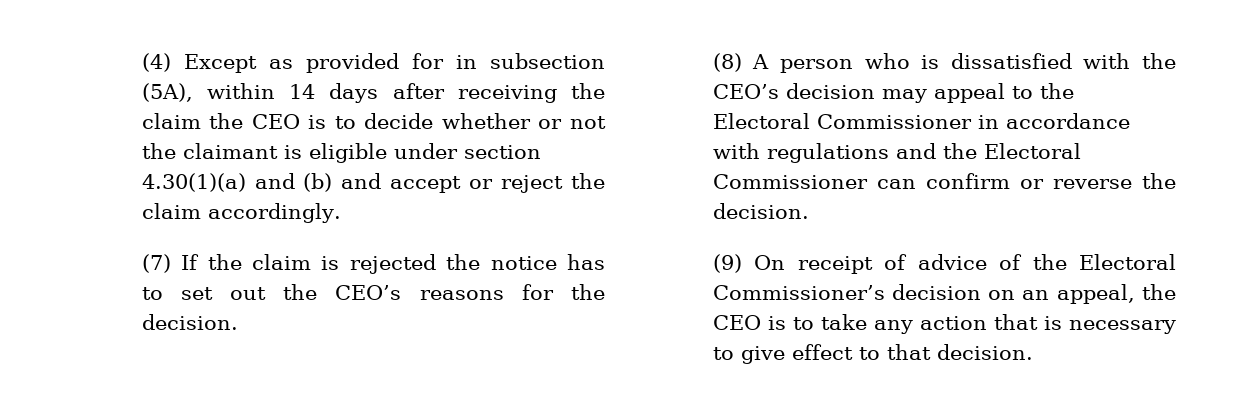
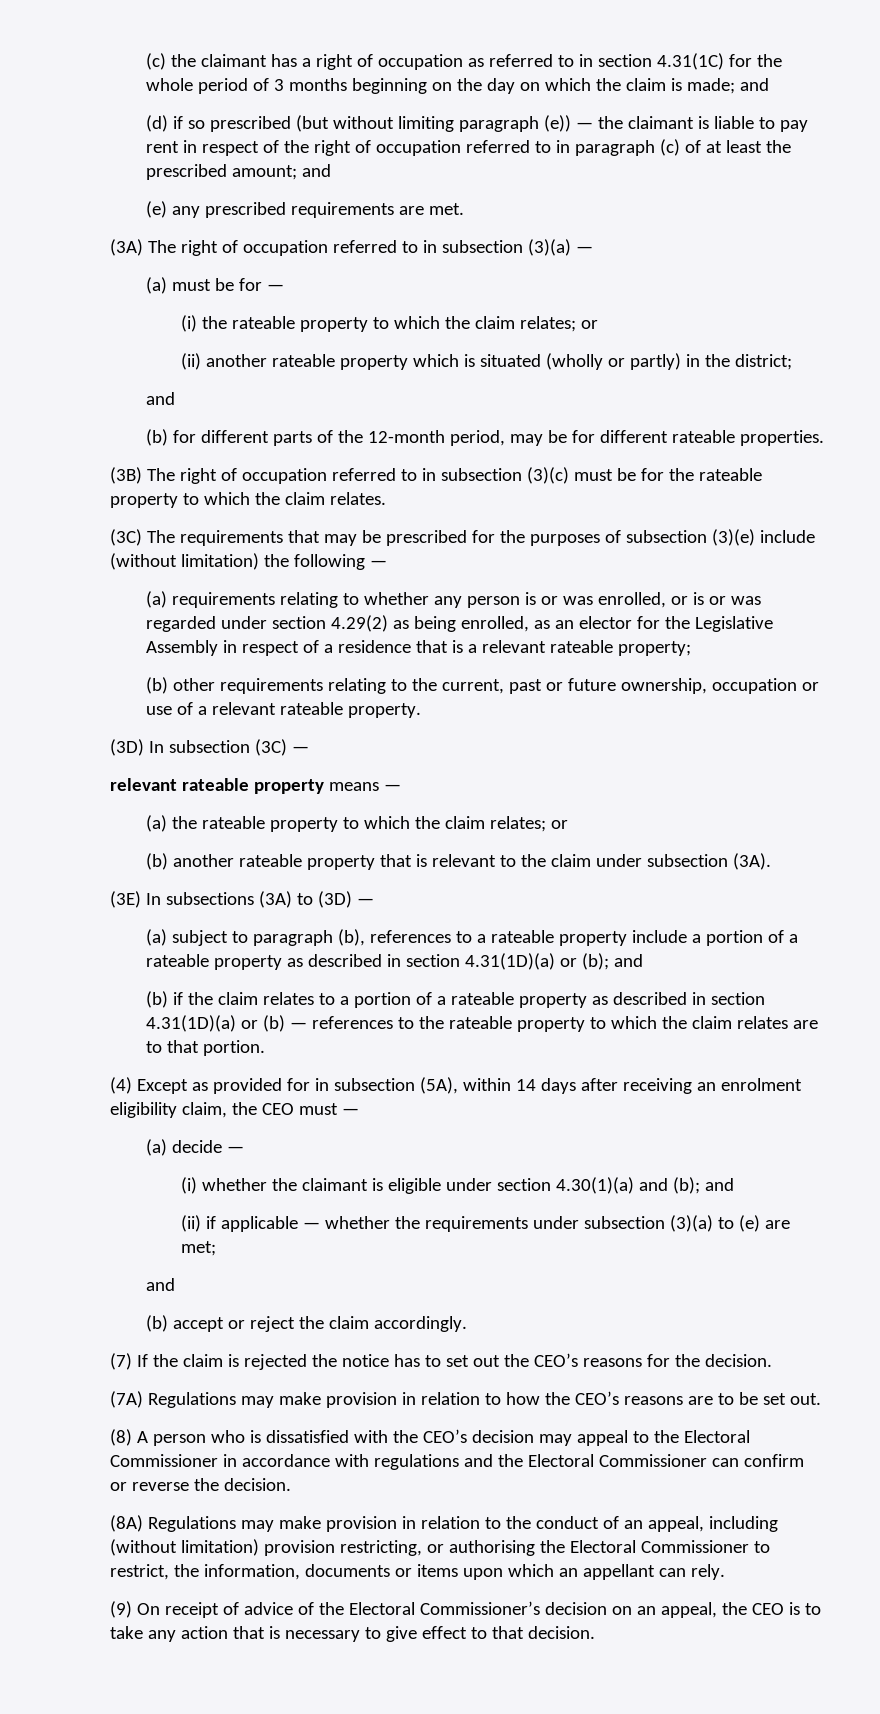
(141, 62) none -> [145,53,782,70] [145,78,769,94] [145,115,808,132] [145,139,791,156] [145,164,331,180] [145,201,464,218] [110,239,594,256] [145,277,284,294] [180,315,598,332] [180,353,792,370] [145,392,175,405] [145,429,824,446] [110,467,763,484] [110,492,387,508] [110,529,816,546] [110,553,388,570] [145,591,761,608] [145,615,773,632] [145,640,691,656] [145,677,819,694] [145,702,421,718] [110,739,310,756] [110,778,402,794] [145,815,568,832] [145,853,771,870] [110,891,375,908] [145,929,798,946] [145,953,643,970] [145,991,765,1008] [145,1015,818,1032] [145,1040,265,1056] (c) the claimant has a right of occupation as referred to in section 4.31(1C) for the whole period of 3 months beginning on the day on which the claim is made; and // (d) if so prescribed (but without limiting paragraph (e)) — the claimant is liable to pay rent in respect of the right of occupation referred to in paragraph (c) of at least the prescribed amount; and // (e) any prescribed requirements are met. // (3A) The right of occupation referred to in subsection (3)(a) — // (a) must be for — // (i) the rateable property to which the claim relates; or // (ii) another rateable property which is situated (wholly or partly) in the district; // and // (b) for different parts of the 12-month period, may be for different rateable properties. // (3B) The right of occupation referred to in subsection (3)(c) must be for the rateable property to which the claim relates. // (3C) The requirements that may be prescribed for the purposes of subsection (3)(e) include (without limitation) the following — // (a) requirements relating to whether any person is or was enrolled, or is or was regarded under section 4.29(2) as being enrolled, as an elector for the Legislative Assembly in respect of a residence that is a relevant rateable property; // (b) other requirements relating to the current, past or future ownership, occupation or use of a relevant rateable property. // (3D) In subsection (3C) — // relevant rateable property means — // (a) the rateable property to which the claim relates; or // (b) another rateable property that is relevant to the claim under subsection (3A). // (3E) In subsections (3A) to (3D) — // (a) subject to paragraph (b), references to a rateable property include a portion of a rateable property as described in section 4.31(1D)(a) or (b); and // (b) if the claim relates to a portion of a rateable property as described in section 4.31(1D)(a) or (b) — references to the rateable property to which the claim relates are to that portion. //
[571,83,605,99] [141,113,606,129] the claim the CEO is to decide whether or not -> [697,1078,803,1091] [110,1102,360,1118] [145,1139,244,1156] [180,1177,267,1194] an enrolment eligibility claim, the CEO must — // (a) decide — // (i) whether
[303,173,382,192] (b) and -> [672,1177,734,1194] [180,1215,790,1232] [180,1241,216,1256] [145,1278,175,1291] [145,1315,168,1332] (b); and // (ii) if applicable — whether the requirements under subsection (3)(a) to (e) are met; // and // (b)
(238, 322) none -> [110,1391,822,1408] // (7A) Regulations may make provision in relation to how the CEO’s reasons are to be set out.
(809, 211) none -> [110,1515,779,1532] [110,1539,771,1556] [110,1564,726,1580] // (8A) Regulations may make provision in relation to the conduct of an appeal, including (without limitation) provision restricting, or authorising the Electoral Commissioner to restrict, the information, documents or items upon which an appellant can rely.

